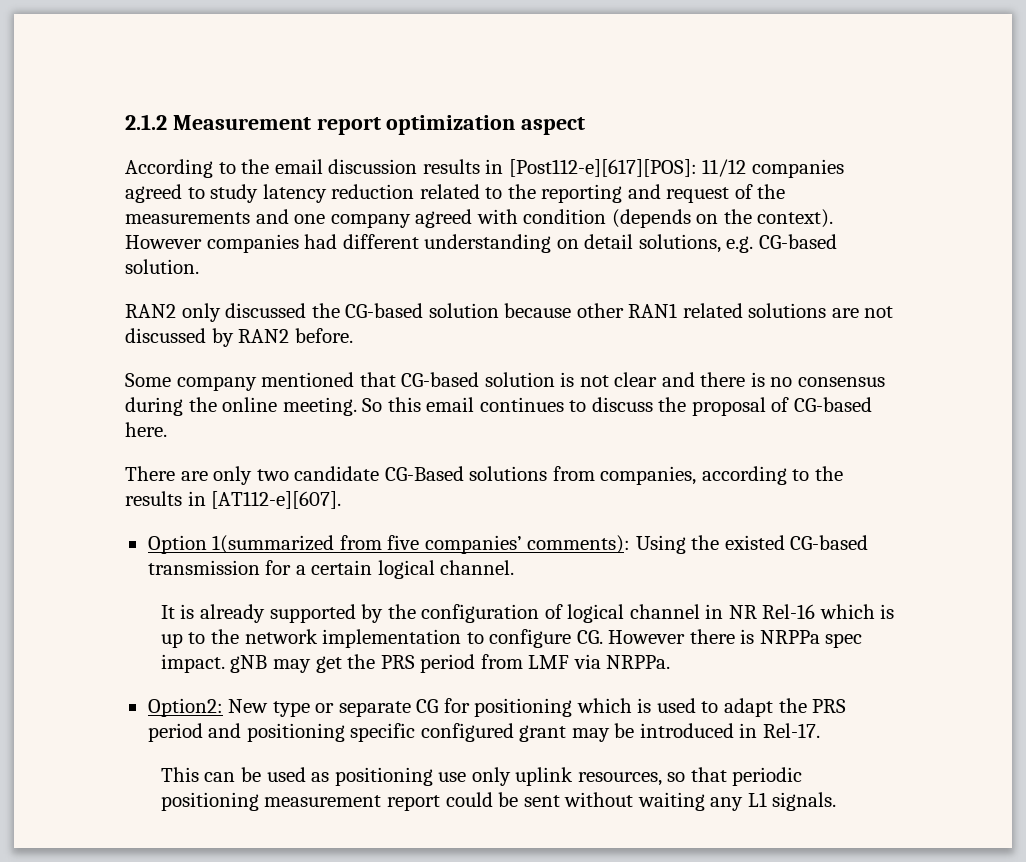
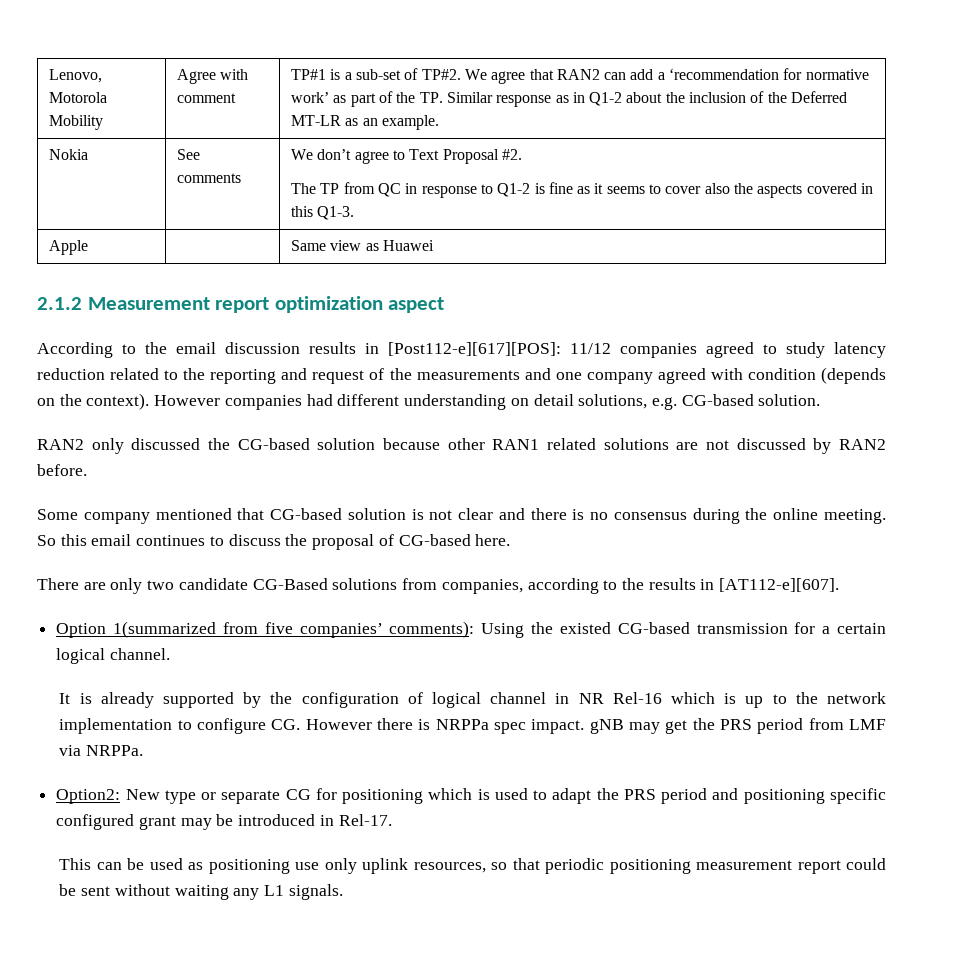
(125, 122) none -> [48,69,102,83] [48,92,107,103] [48,115,103,130] [176,69,249,84] [176,93,236,103] [290,68,869,84] [290,91,848,107] [290,115,439,130] [48,149,88,160] [176,149,200,160] [176,173,241,183] [290,149,522,164] [290,182,874,198] [290,206,355,220] [48,240,88,255] [290,240,434,251] Lenovo, Motorola Mobility | Agree with comment | TP#1 is a sub-set of TP#2. We agree that RAN2 can add a ‘recommendation for normative work’ as part of the TP. Similar response as in Q1-2 about the inclusion of the Deferred MT-LR as an example. // Nokia | See comments | We don’t agree to Text Proposal #2. // The TP from QC in response to Q1-2 is fine as it seems to cover also the aspects covered in this Q1-3. // Apple | | Same view as Huawei //

